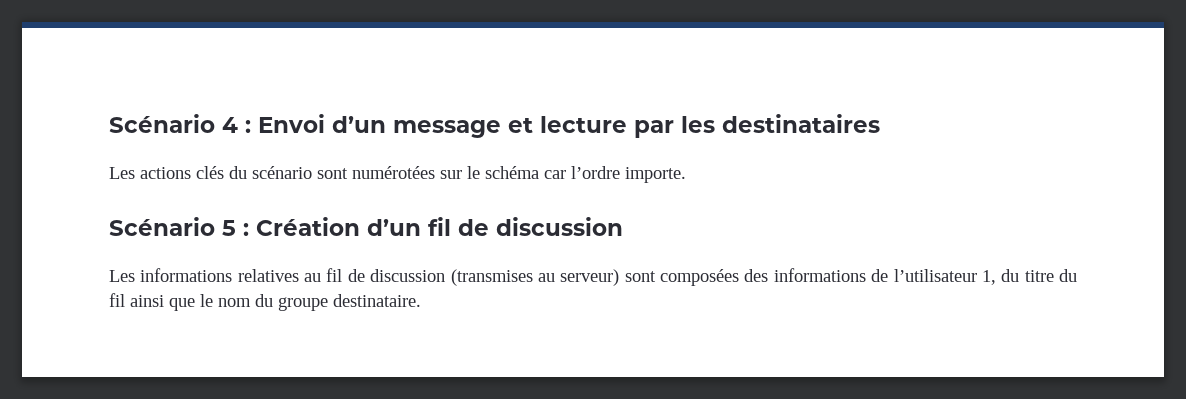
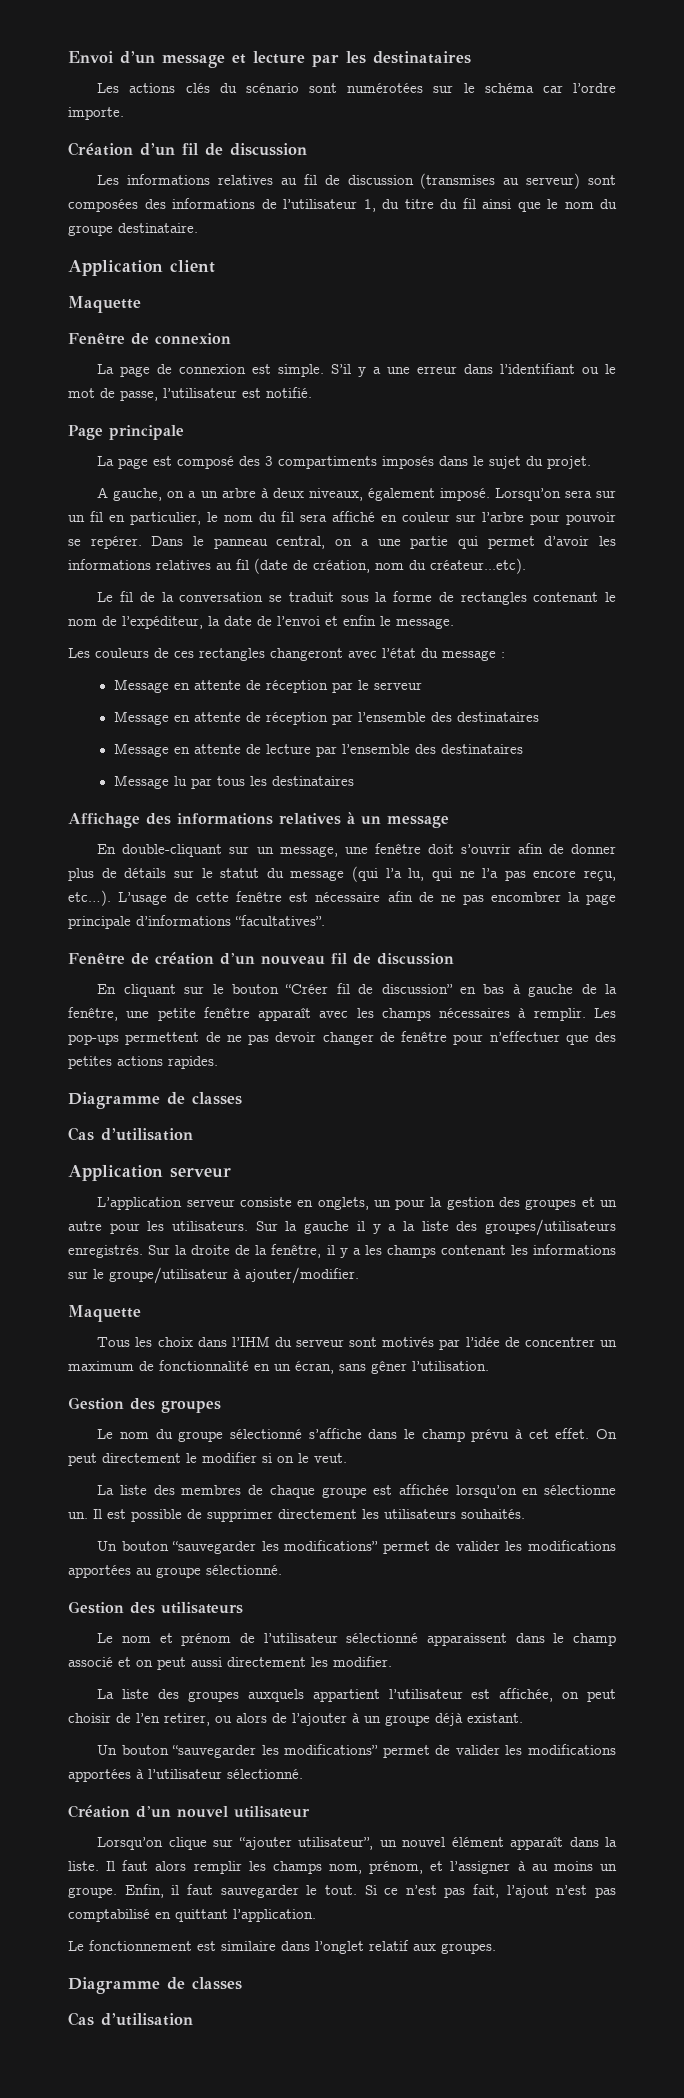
[109,114,251,133] Scénario 4 : -> (68, 57) none
[109,217,249,236] Scénario 5 : -> (124, 113) none
(421, 300) none -> [68,260,215,276] [68,296,141,313] [68,333,231,345] [97,363,617,377] [68,387,312,401] [68,425,184,440] [97,456,592,469] [97,487,617,501] [68,511,616,525] [68,536,616,549] [68,558,526,574] [97,591,616,605] [68,615,454,629] [68,648,505,661] [113,679,422,693] [113,711,539,725] [113,743,523,757] [113,775,354,789] [68,812,449,828] [97,843,617,857] [68,866,616,882] [68,890,617,906] [68,915,325,929] [68,952,454,965] [97,983,617,997] [68,1007,616,1021] [68,1031,616,1045] [68,1056,218,1069] [68,1092,242,1109] [68,1127,193,1141] [68,1165,231,1181] [97,1197,617,1210] [68,1219,616,1236] [68,1244,616,1258] [68,1267,359,1284] [68,1305,141,1322] [97,1336,617,1350] [68,1360,489,1374] [68,1397,221,1413] [97,1428,617,1442] [68,1452,347,1466] [97,1484,617,1498] [68,1509,525,1522] [97,1540,617,1554] [68,1565,282,1578] [68,1601,243,1614] [97,1633,617,1646] [68,1656,392,1670] [97,1688,616,1702] [68,1713,523,1726] [97,1744,617,1758] [68,1769,303,1782] [68,1805,310,1818] [97,1836,617,1850] [68,1860,618,1874] [68,1884,617,1898] [68,1909,316,1922] [68,1940,496,1954] [68,1977,242,1994] [68,2012,193,2026] // Application client // Maquette // Fenêtre de connexion // La page de connexion est simple. S’il y a une erreur dans l’identifiant ou le mot de passe, l’utilisateur est notifié. // Page principale // La page est composé des 3 compartiments imposés dans le sujet du projet. // A gauche, on a un arbre à deux niveaux, également imposé. Lorsqu’on sera sur un fil en particulier, le nom du fil sera affiché en couleur sur l’arbre pour pouvoir se repérer. Dans le panneau central, on a une partie qui permet d’avoir les informations relatives au fil (date de création, nom du créateur...etc). // Le fil de la conversation se traduit sous la forme de rectangles contenant le nom de l’expéditeur, la date de l’envoi et enfin le message. // Les couleurs de ces rectangles changeront avec l’état du message : // Message en attente de réception par le serveur // Message en attente de réception par l’ensemble des destinataires // Message en attente de lecture par l’ensemble des destinataires // Message lu par tous les destinataires // Affichage des informations relatives à un message // En double-cliquant sur un message, une fenêtre doit s’ouvrir afin de donner plus de détails sur le statut du message (qui l’a lu, qui ne l’a pas encore reçu, etc…). L’usage de cette fenêtre est nécessaire afin de ne pas encombrer la page principale d’informations “facultatives”. // Fenêtre de création d’un nouveau fil de discussion // En cliquant sur le bouton “Créer fil de discussion” en bas à gauche de la fenêtre, une petite fenêtre apparaît avec les champs nécessaires à remplir. Les pop-ups permettent de ne pas devoir changer de fenêtre pour n’effectuer que des petites actions rapides. // Diagramme de classes // Cas d’utilisation // Application serveur // L’application serveur consiste en onglets, un pour la gestion des groupes et un autre pour les utilisateurs. Sur la gauche il y a la liste des groupes/utilisateurs enregistrés. Sur la droite de la fenêtre, il y a les champs contenant les informations sur le groupe/utilisateur à ajouter/modifier. // Maquette // Tous les choix dans l’IHM du serveur sont motivés par l’idée de concentrer un maximum de fonctionnalité en un écran, sans gêner l’utilisation. // Gestion des groupes // Le nom du groupe sélectionné s’affiche dans le champ prévu à cet effet. On peut directement le modifier si on le veut. // La liste des membres de chaque groupe est affichée lorsqu’on en sélectionne un. Il est possible de supprimer directement les utilisateurs souhaités. // Un bouton “sauvegarder les modifications” permet de valider les modifications apportées au groupe sélectionné. // Gestion des utilisateurs // Le nom et prénom de l’utilisateur sélectionné apparaissent dans le champ associé et on peut aussi directement les modifier. // La liste des groupes auxquels appartient l’utilisateur est affichée, on peut choisir de l’en retirer, ou alors de l’ajouter à un groupe déjà existant. // Un bouton “sauvegarder les modifications” permet de valider les modifications apportées à l’utilisateur sélectionné. // Création d’un nouvel utilisateur // Lorsqu’on clique sur “ajouter utilisateur”, un nouvel élément apparaît dans la liste. Il faut alors remplir les champs nom, prénom, et l’assigner à au moins un groupe. Enfin, il faut sauvegarder le tout. Si ce n’est pas fait, l’ajout n’est pas comptabilisé en quittant l’application. // Le fonctionnement est similaire dans l’onglet relatif aux groupes. // Diagramme de classes // Cas d’utilisation

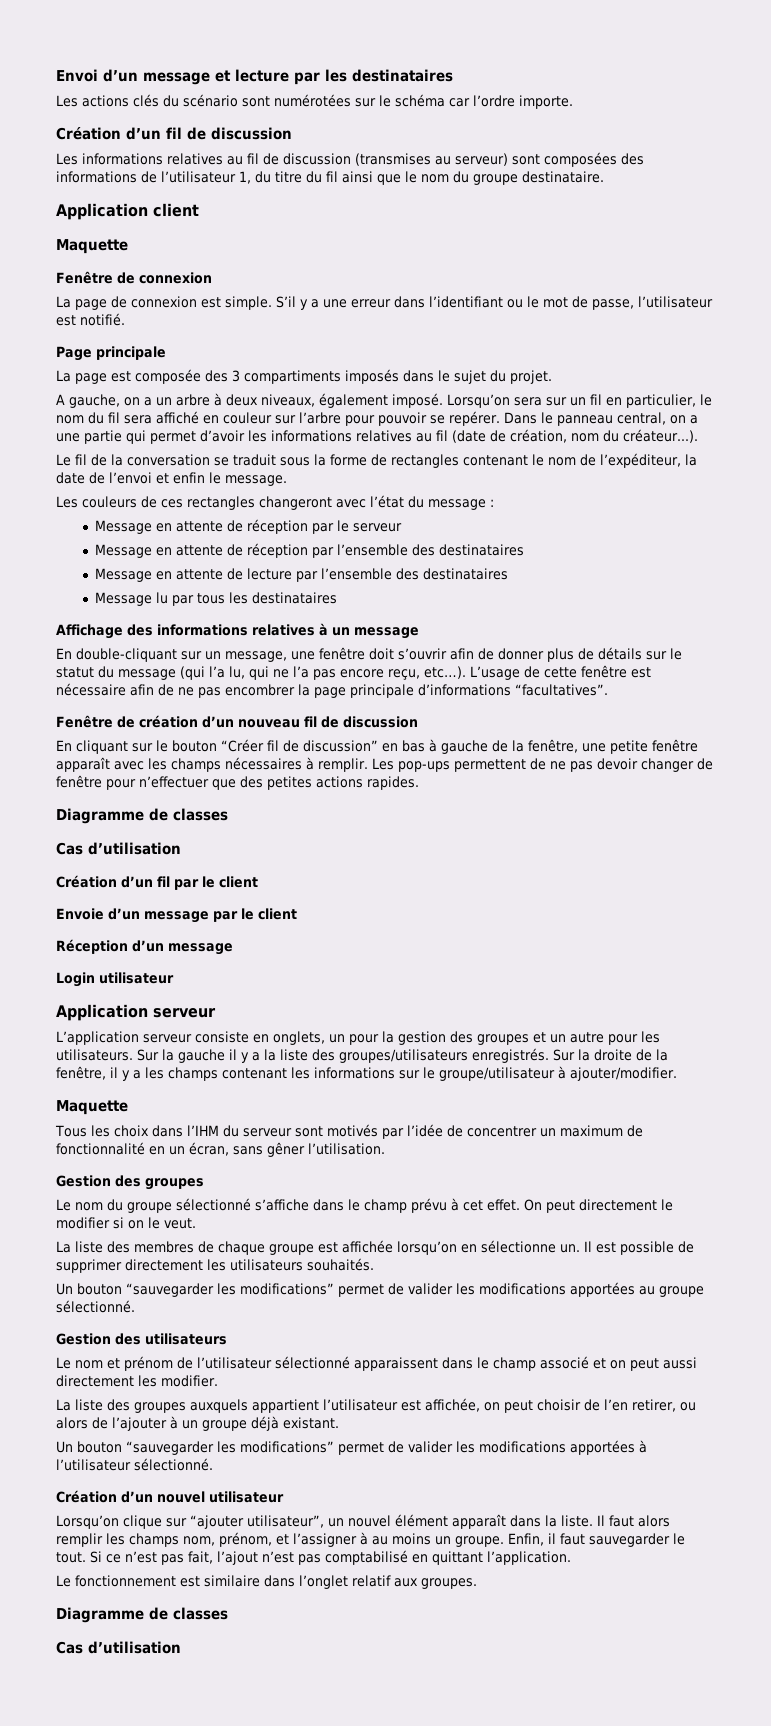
[177,456,235,469] composé -> [135,369,201,384] composée
[430,558,526,574] créateur...etc). -> [623,429,698,443] créateur...).
(193, 1134) none -> [56,875,258,890] [56,908,297,923] [56,939,233,955] [56,972,174,987] // Création d’un fil par le client // Envoie d’un message par le client // Réception d’un message // Login utilisateur

